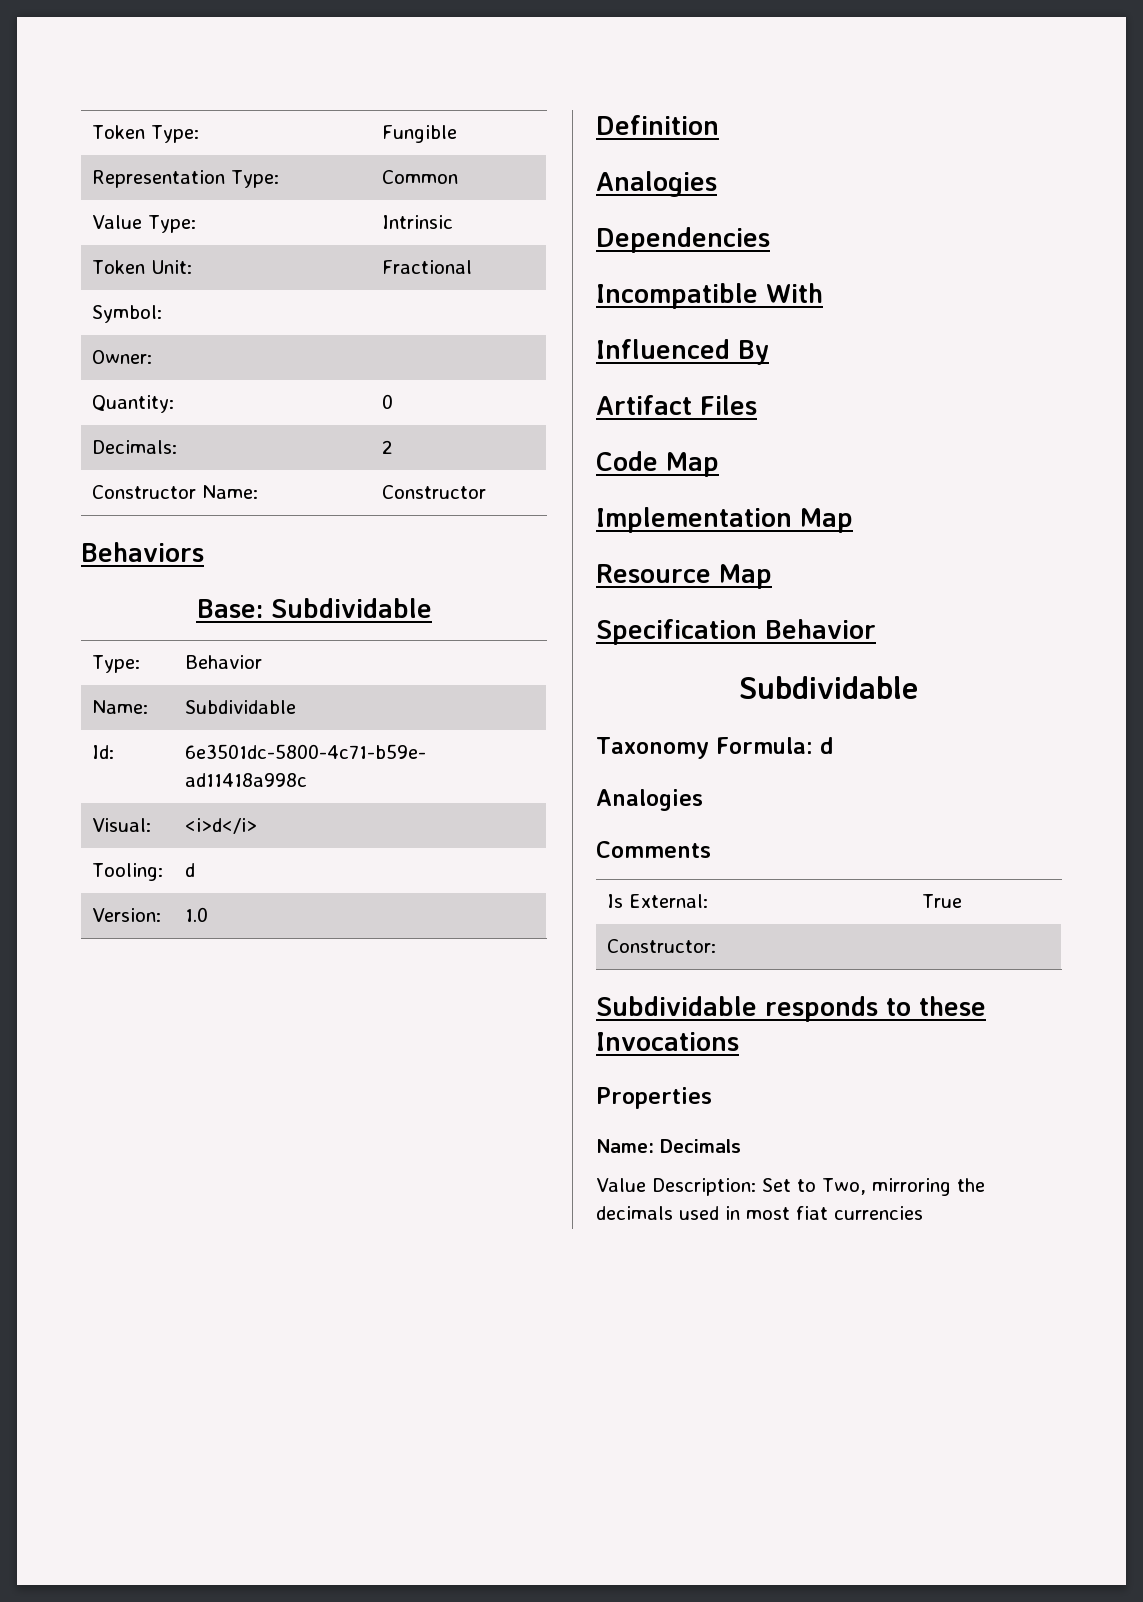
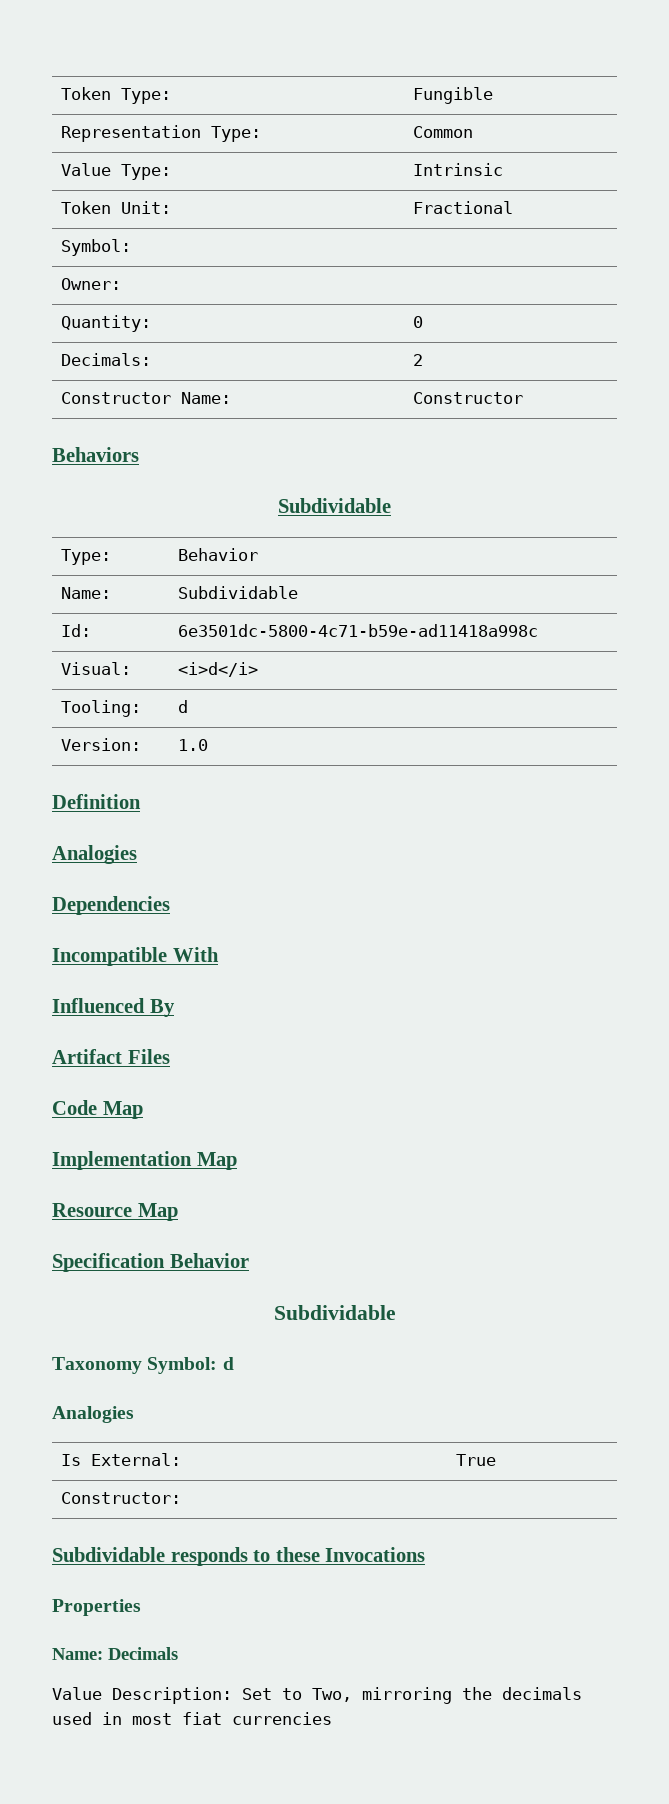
[196,599,263,618] Base: -> (139, 454) none
[715,737,813,754] Formula: -> [147,1357,218,1374] Symbol:
[596,841,711,858] // Comments -> (134, 1414) none

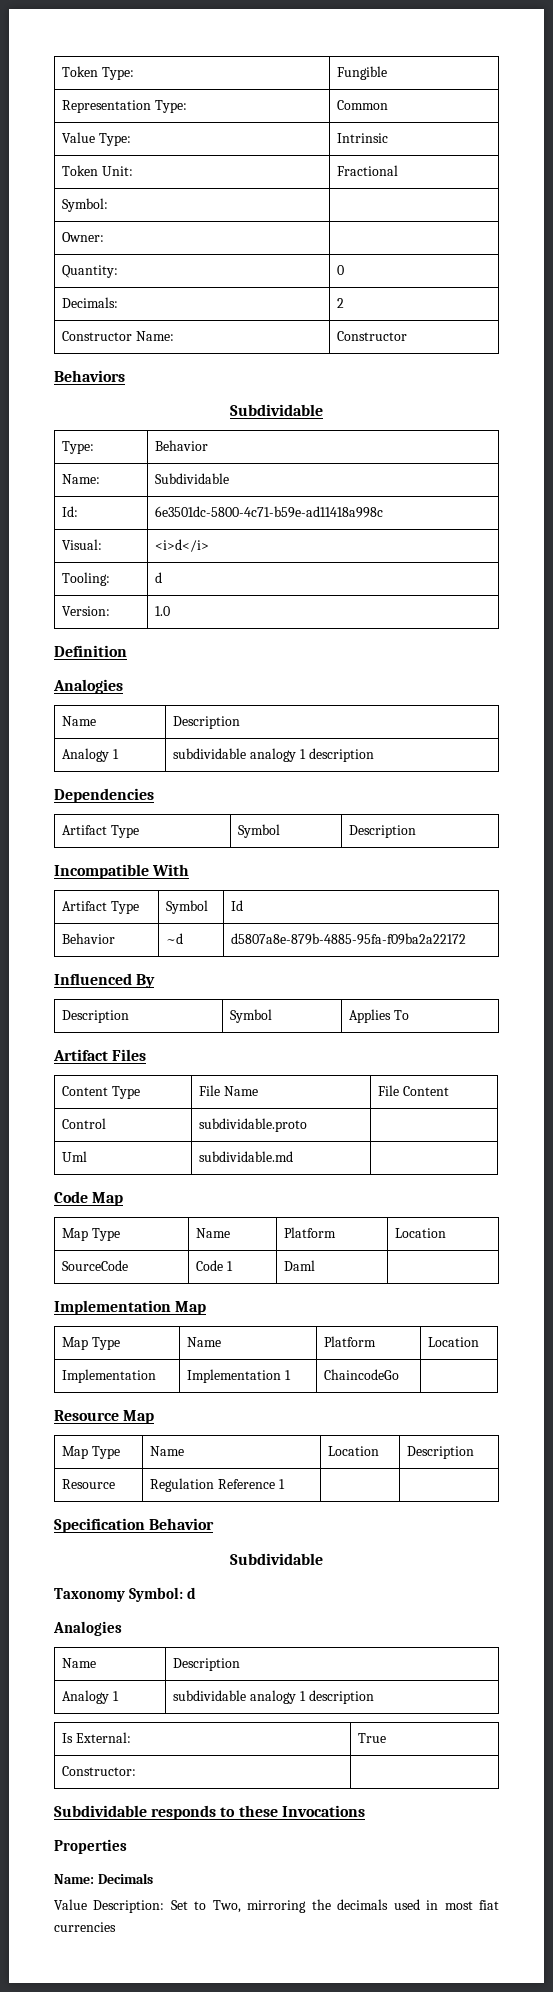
[52,896,170,915] [52,947,219,966] [52,998,175,1017] [52,1049,170,1064] [52,1100,143,1119] [52,1151,237,1170] [52,1203,178,1221] // Dependencies // Incompatible With // Influenced By // Artifact Files // Code Map // Implementation Map // Resource Map -> [62,716,97,726] [173,716,241,729] [62,748,120,762] [173,748,374,762] [54,788,154,803] [62,825,140,838] [238,824,281,838] [349,825,417,838] [54,864,190,879] [62,901,140,914] [166,900,209,914] [231,900,244,911] [62,933,116,944] [166,933,184,944] [231,933,467,945] [54,973,156,988] [62,1010,130,1023] [230,1009,273,1023] [349,1009,410,1023] [53,1049,147,1061] [62,1086,141,1099] [199,1085,259,1096] [378,1085,450,1096] [62,1118,107,1129] [199,1118,308,1132] [62,1151,88,1162] [199,1151,294,1162] [54,1191,124,1206] [62,1228,121,1241] [196,1228,231,1238] [284,1227,337,1238] [395,1228,447,1238] [62,1260,129,1271] [196,1260,234,1271] [284,1260,316,1271] [54,1300,207,1315] [62,1337,121,1350] [187,1337,222,1347] [324,1336,377,1347] [428,1337,480,1347] [62,1369,157,1383] [187,1369,292,1383] [324,1369,400,1380] [54,1410,155,1424] [62,1446,121,1459] [150,1446,185,1456] [328,1446,380,1456] [407,1446,475,1459] [62,1479,116,1489] [150,1478,285,1492] // Name | Description // Analogy 1 | subdividable analogy 1 description // Dependencies // Artifact Type | Symbol | Description // Incompatible With // Artifact Type | Symbol | Id // Behavior | ~d | d5807a8e-879b-4885-95fa-f09ba2a22172 // Influenced By // Description | Symbol | Applies To // Artifact Files // Content Type | File Name | File Content // Control | subdividable.proto | // Uml | subdividable.md | // Code Map // Map Type | Name | Platform | Location // SourceCode | Code 1 | Daml | // Implementation Map // Map Type | Name | Platform | Location // Implementation | Implementation 1 | ChaincodeGo | // Resource Map // Map Type | Name | Location | Description // Resource | Regulation Reference 1 | |
(134, 1414) none -> [62,1658,97,1668] [173,1658,241,1671] [62,1690,120,1704] [173,1690,374,1704] // Name | Description // Analogy 1 | subdividable analogy 1 description

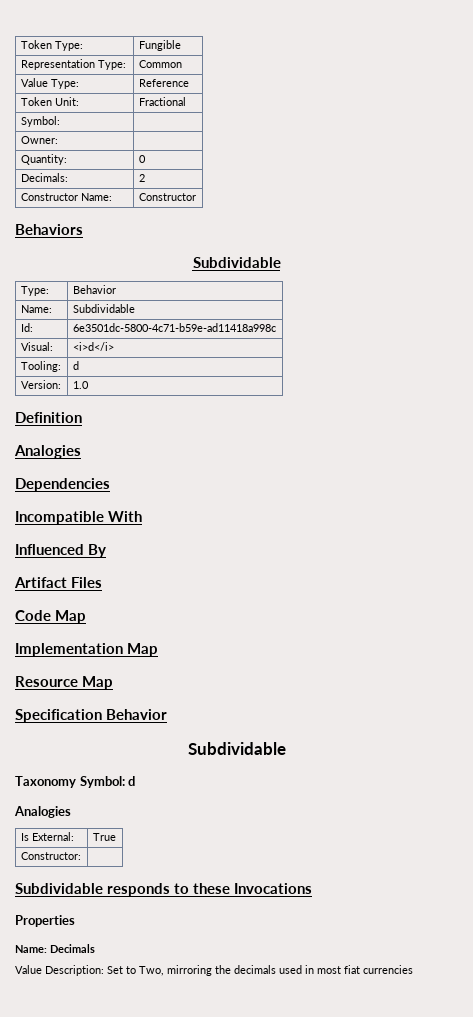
[337,133,389,143] Intrinsic -> [138,79,189,87] Reference
[62,716,97,726] [173,716,241,729] [62,748,120,762] [173,748,374,762] [54,788,154,803] [62,825,140,838] [238,824,281,838] [349,825,417,838] [54,864,190,879] [62,901,140,914] [166,900,209,914] [231,900,244,911] [62,933,116,944] [166,933,184,944] [231,933,467,945] [54,973,156,988] [62,1010,130,1023] [230,1009,273,1023] [349,1009,410,1023] [53,1049,147,1061] [62,1086,141,1099] [199,1085,259,1096] [378,1085,450,1096] [62,1118,107,1129] [199,1118,308,1132] [62,1151,88,1162] [199,1151,294,1162] [54,1191,124,1206] [62,1228,121,1241] [196,1228,231,1238] [284,1227,337,1238] [395,1228,447,1238] [62,1260,129,1271] [196,1260,234,1271] [284,1260,316,1271] [54,1300,207,1315] [62,1337,121,1350] [187,1337,222,1347] [324,1336,377,1347] [428,1337,480,1347] [62,1369,157,1383] [187,1369,292,1383] [324,1369,400,1380] [54,1410,155,1424] [62,1446,121,1459] [150,1446,185,1456] [328,1446,380,1456] [407,1446,475,1459] [62,1479,116,1489] [150,1478,285,1492] // Name | Description // Analogy 1 | subdividable analogy 1 description // Dependencies // Artifact Type | Symbol | Description // Incompatible With // Artifact Type | Symbol | Id // Behavior | ~d | d5807a8e-879b-4885-95fa-f09ba2a22172 // Influenced By // Description | Symbol | Applies To // Artifact Files // Content Type | File Name | File Content // Control | subdividable.proto | // Uml | subdividable.md | // Code Map // Map Type | Name | Platform | Location // SourceCode | Code 1 | Daml | // Implementation Map // Map Type | Name | Platform | Location // Implementation | Implementation 1 | ChaincodeGo | // Resource Map // Map Type | Name | Location | Description // Resource | Regulation Reference 1 | | -> [15,478,110,492] [15,511,143,525] [15,544,107,558] [14,577,103,588] [15,610,87,624] [15,643,159,657] [15,676,114,690] // Dependencies // Incompatible With // Influenced By // Artifact Files // Code Map // Implementation Map // Resource Map
[62,1658,97,1668] [173,1658,241,1671] [62,1690,120,1704] [173,1690,374,1704] // Name | Description // Analogy 1 | subdividable analogy 1 description -> (71, 812) none

